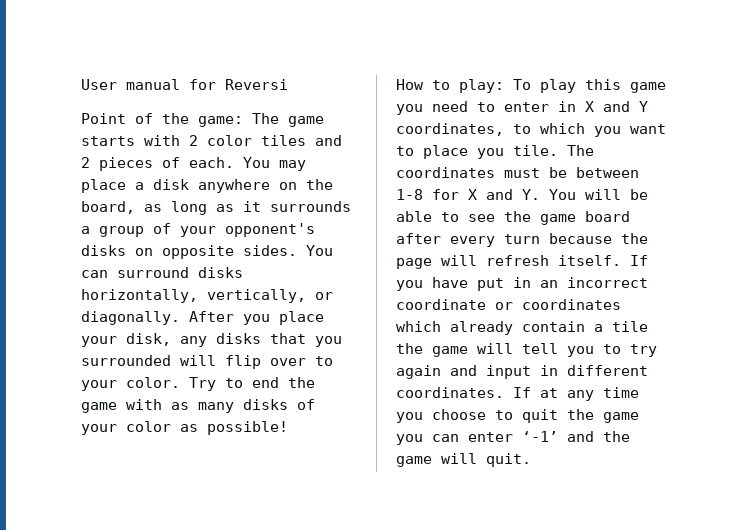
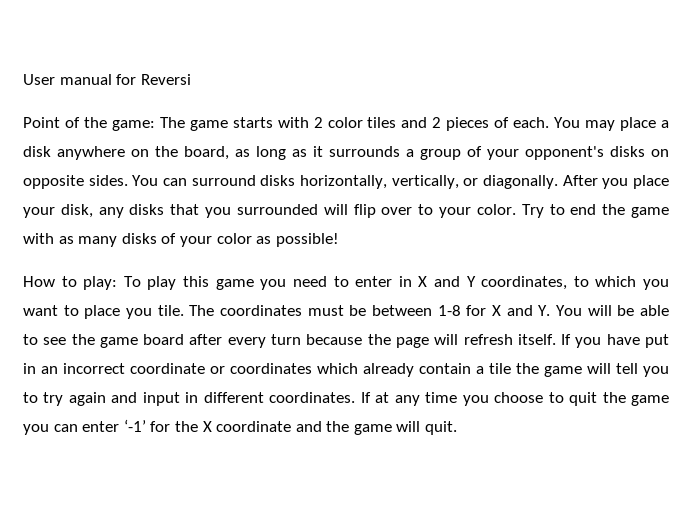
(558, 436) none -> [150,421,292,432] for the X coordinate

